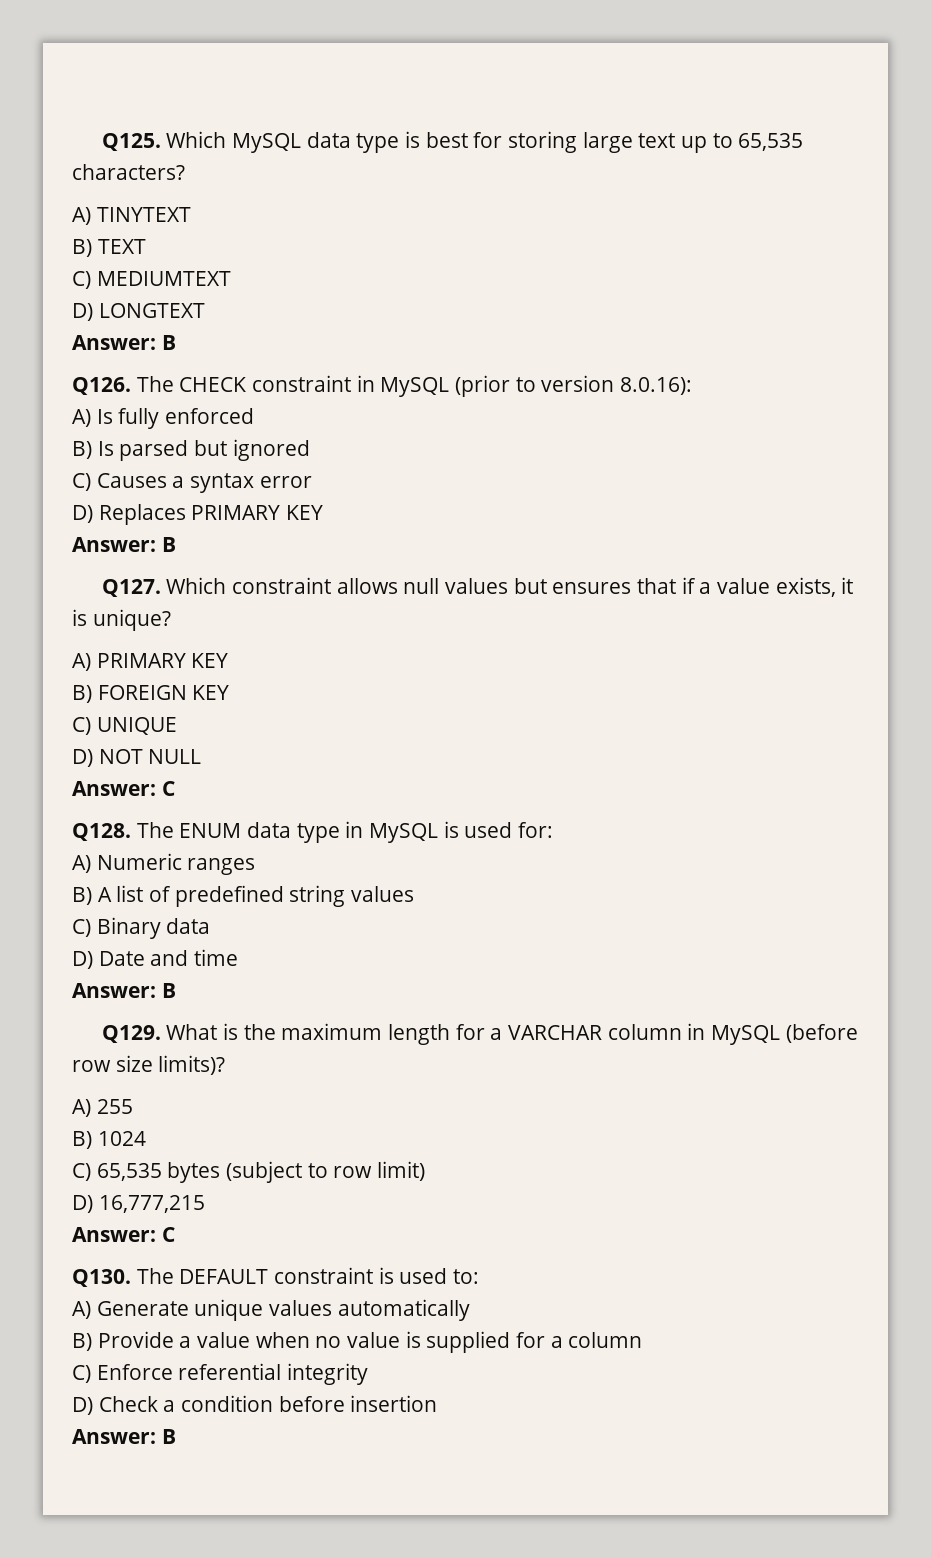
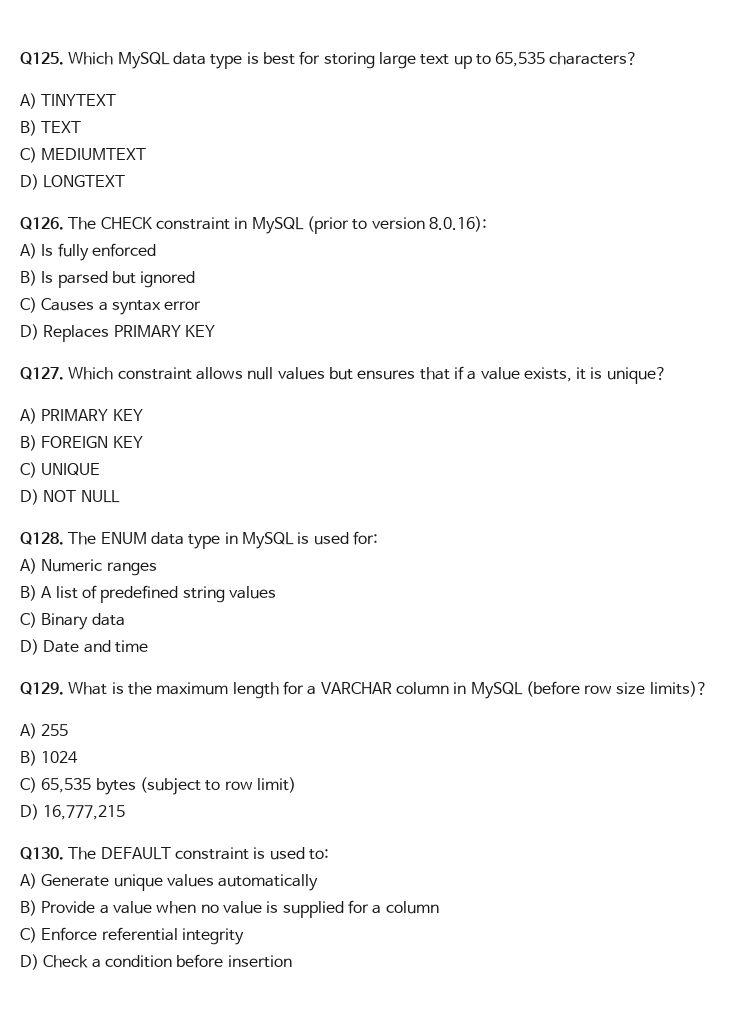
[72,335,176,350] // Answer: B -> (126, 181) none
[72,537,176,552] // Answer: B -> (215, 331) none
[72,781,175,796] // Answer: C -> (120, 496) none
[72,983,176,998] // Answer: B -> (148, 646) none
[72,1227,175,1242] // Answer: C -> (126, 812) none
[72,1429,176,1444] // Answer: B -> (292, 961) none

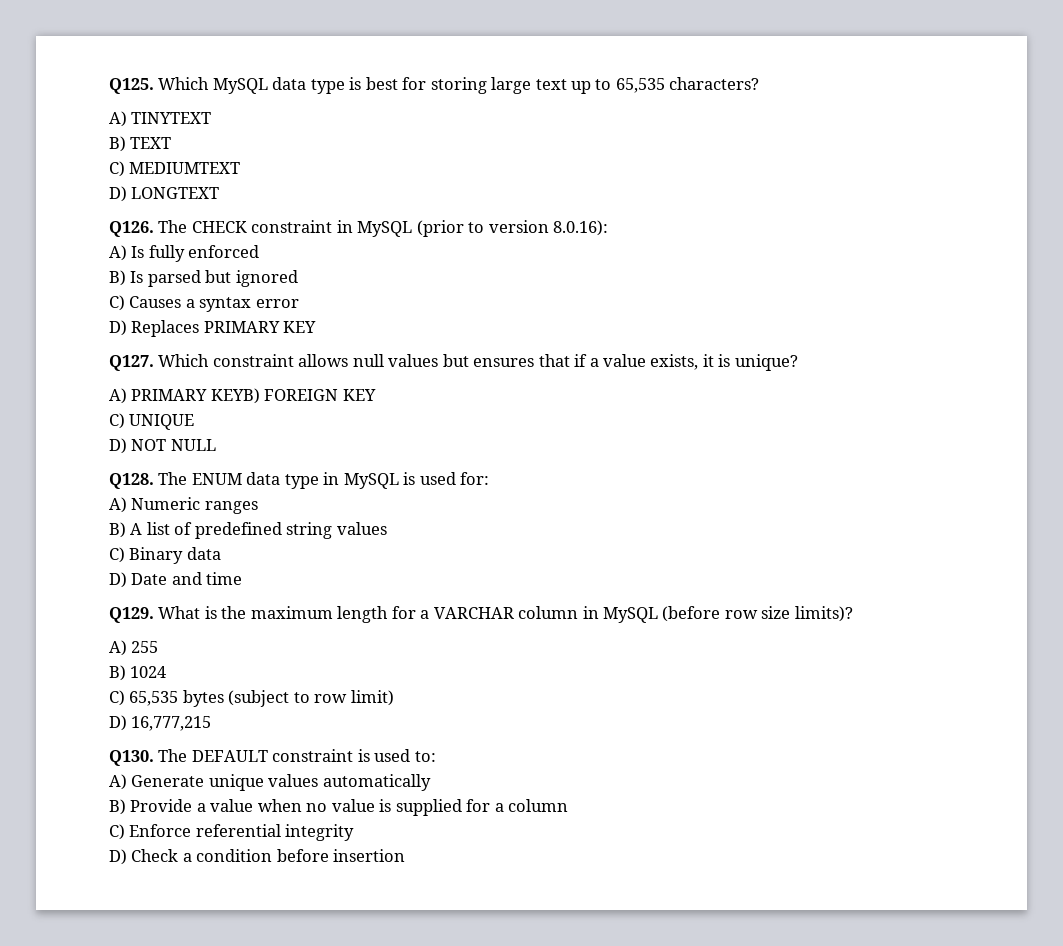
[112,409,143,421] [20,435,37,451] KEY // B) -> [210,388,260,404] KEYB)

